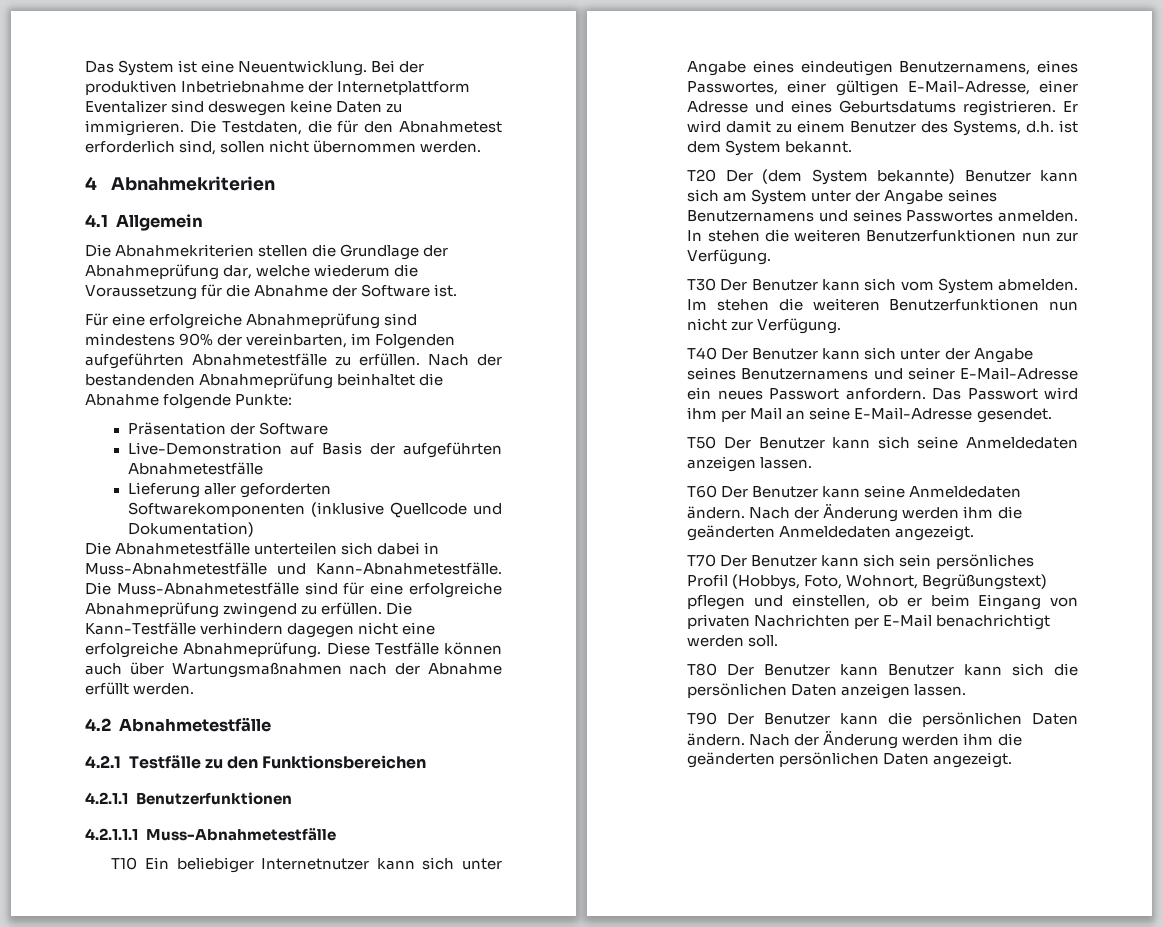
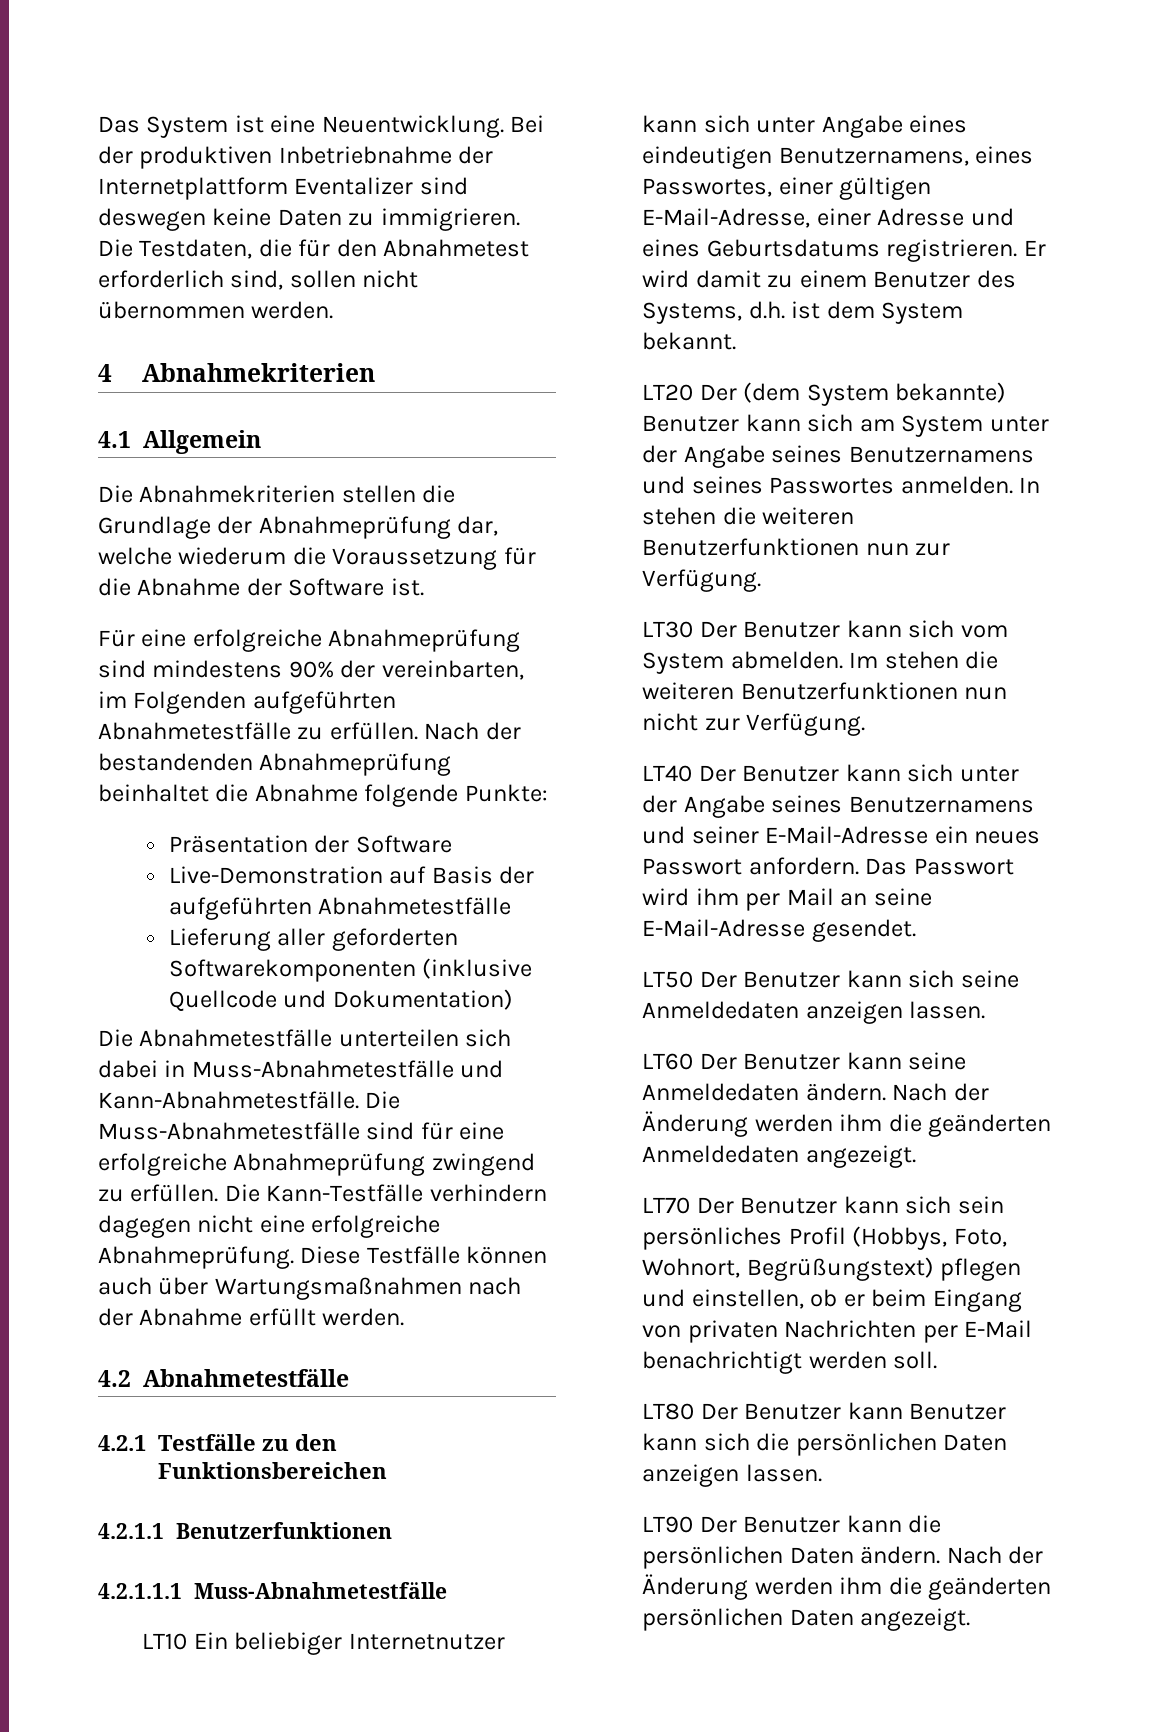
[111,857,138,870] T10 -> [142,1633,188,1650] LT10
[687,169,717,182] T20 -> [642,384,694,401] LT20
[687,278,717,291] T30 -> [642,621,694,638] LT30
[687,347,718,360] T40 -> [642,765,693,782] LT40
[687,436,717,449] T50 -> [642,971,694,988] LT50
[687,485,718,498] T60 -> [642,1053,694,1070] LT60
[687,554,717,567] T70 -> [642,1197,691,1214] LT70
[687,663,718,676] T80 -> [642,1403,695,1420] LT80
[687,712,718,725] T90 -> [642,1516,694,1533] LT90

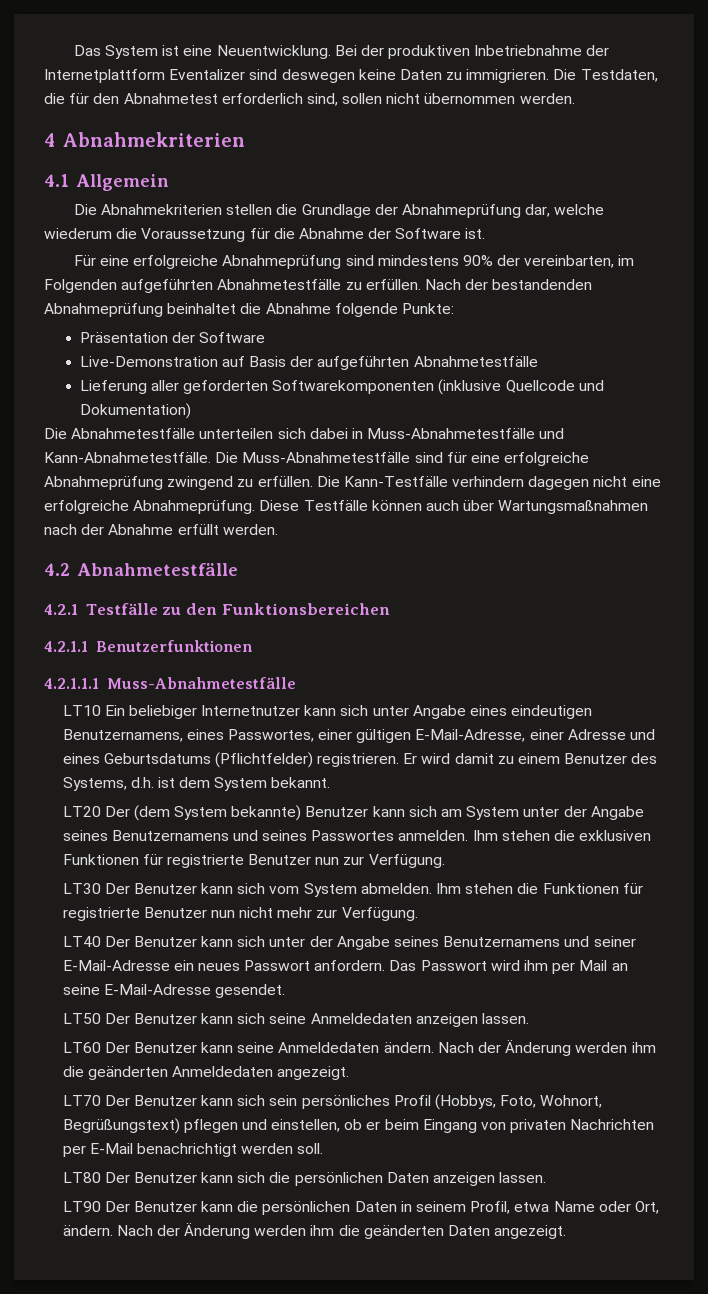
(880, 248) none -> [214,752,313,768] (Pflichtfelder)
[1019,477,1041,493] [642,507,855,525] [642,538,860,556] In stehen die weiteren Benutzerfunktionen -> [472,830,652,841] [62,854,312,868] Ihm stehen die exklusiven Funktionen für registrierte Benutzer
[849,651,999,669] [642,682,958,700] Im stehen die weiteren Benutzerfunktionen -> [436,883,643,894] [62,907,207,921] Ihm stehen die Funktionen für registrierte Benutzer
(699, 722) none -> [277,907,313,918] mehr
[909,1403,1007,1420] [642,1433,698,1451] Benutzer kann -> (234, 1177) none
[860,1546,1044,1564] [642,1574,1052,1600] [642,1608,784,1631] ändern. Nach der Änderung werden ihm die geänderten persönlichen -> [400,1201,659,1214] [62,1222,444,1239] in seinem Profil, etwa Name oder Ort, ändern. Nach der Änderung werden ihm die geänderten

